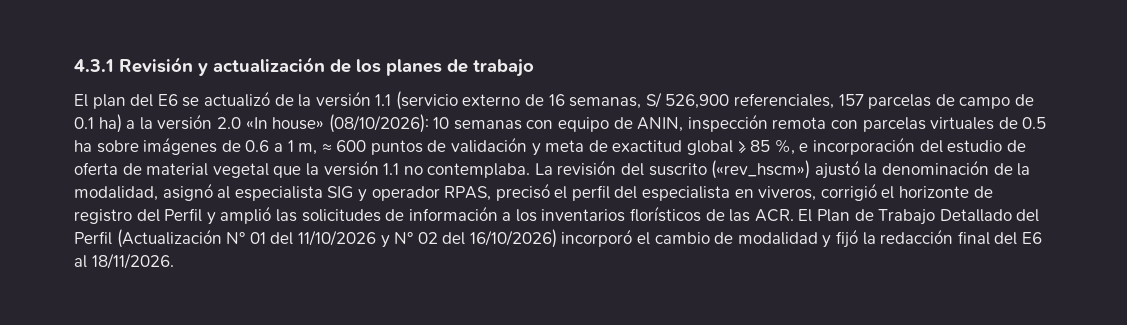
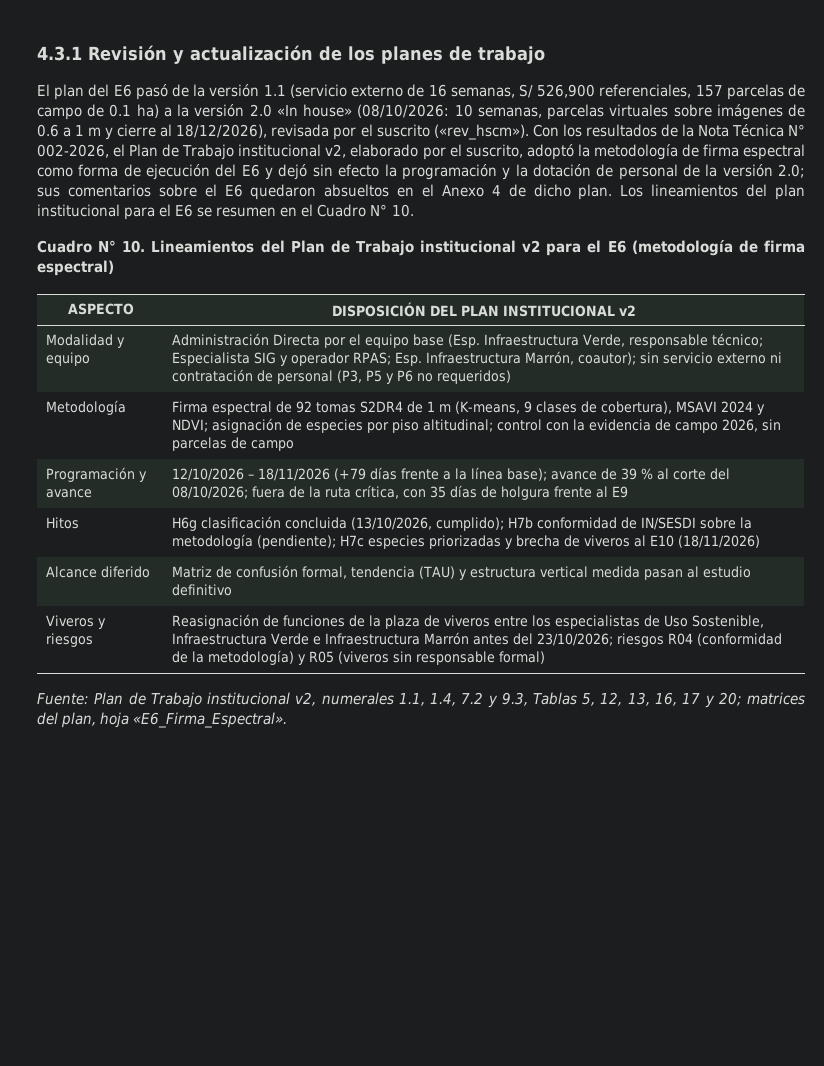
[182,91,270,107] se actualizó -> [135,84,168,100] pasó
[328,114,1047,133] [74,140,92,152] (08/10/2026): 10 semanas con equipo de ANIN, inspección remota con parcelas virtuales de 0.5 ha -> [357,104,669,120] (08/10/2026: 10 semanas, parcelas virtuales
[298,137,1026,156] [74,160,1031,179] [74,183,993,202] [74,206,1040,225] [74,229,1042,248] [74,253,174,269] m, ≈ 600 puntos de validación y meta de exactitud global ≥ 85 %, e incorporación del estudio de oferta de material vegetal que la versión 1.1 no contemplaba. La revisión del suscrito («rev_hscm») ajustó la denominación de la modalidad, asignó al especialista SIG y operador RPAS, precisó el perfil del especialista en viveros, corrigió el horizonte de registro del Perfil y amplió las solicitudes de información a los inventarios florísticos de las ACR. El Plan de Trabajo Detallado del Perfil (Actualización N° 01 del 11/10/2026 y N° 02 del 16/10/2026) incorporó el cambio de modalidad y fijó la redacción final del E6 al 18/11/2026. -> [88,124,806,140] [37,144,805,160] [37,164,806,180] [37,184,805,200] [37,204,414,220] [37,240,805,256] [37,260,114,276] [67,303,134,315] [332,302,636,317] [45,334,125,348] [45,352,90,366] [171,333,763,348] [171,351,782,366] [171,369,511,384] [45,400,126,415] [171,401,765,415] [171,418,781,433] [171,437,294,451] [45,467,147,482] [45,489,92,498] [171,467,730,481] [171,485,628,500] [45,517,79,529] [171,516,752,531] [171,534,760,549] [45,566,150,578] [171,565,751,580] [171,584,232,596] [45,615,106,629] [45,633,93,647] [171,614,764,629] [171,632,782,647] [171,650,545,665] [37,692,805,708] [37,712,288,728] m y cierre al 18/12/2026), revisada por el suscrito («rev_hscm»). Con los resultados de la Nota Técnica N° 002-2026, el Plan de Trabajo institucional v2, elaborado por el suscrito, adoptó la metodología de firma espectral como forma de ejecución del E6 y dejó sin efecto la programación y la dotación de personal de la versión 2.0; sus comentarios sobre el E6 quedaron absueltos en el Anexo 4 de dicho plan. Los lineamientos del plan institucional para el E6 se resumen en el Cuadro N° 10. // Cuadro N° 10. Lineamientos del Plan de Trabajo institucional v2 para el E6 (metodología de firma espectral) // ASPECTO | DISPOSICIÓN DEL PLAN INSTITUCIONAL v2 // Modalidad y equipo | Administración Directa por el equipo base (Esp. Infraestructura Verde, responsable técnico; Especialista SIG y operador RPAS; Esp. Infraestructura Marrón, coautor); sin servicio externo ni contratación de personal (P3, P5 y P6 no requeridos) // Metodología | Firma espectral de 92 tomas S2DR4 de 1 m (K-means, 9 clases de cobertura), MSAVI 2024 y NDVI; asignación de especies por piso altitudinal; control con la evidencia de campo 2026, sin parcelas de campo // Programación y avance | 12/10/2026 – 18/11/2026 (+79 días frente a la línea base); avance de 39 % al corte del 08/10/2026; fuera de la ruta crítica, con 35 días de holgura frente al E9 // Hitos | H6g clasificación concluida (13/10/2026, cumplido); H7b conformidad de IN/SESDI sobre la metodología (pendiente); H7c especies priorizadas y brecha de viveros al E10 (18/11/2026) // Alcance diferido | Matriz de confusión formal, tendencia (TAU) y estructura vertical medida pasan al estudio definitivo // Viveros y riesgos | Reasignación de funciones de la plaza de viveros entre los especialistas de Uso Sostenible, Infraestructura Verde e Infraestructura Marrón antes del 23/10/2026; riesgos R04 (conformidad de la metodología) y R05 (viveros sin responsable formal) // Fuente: Plan de Trabajo institucional v2, numerales 1.1, 1.4, 7.2 y 9.3, Tablas 5, 12, 13, 16, 17 y 20; matrices del plan, hoja «E6_Firma_Espectral».

